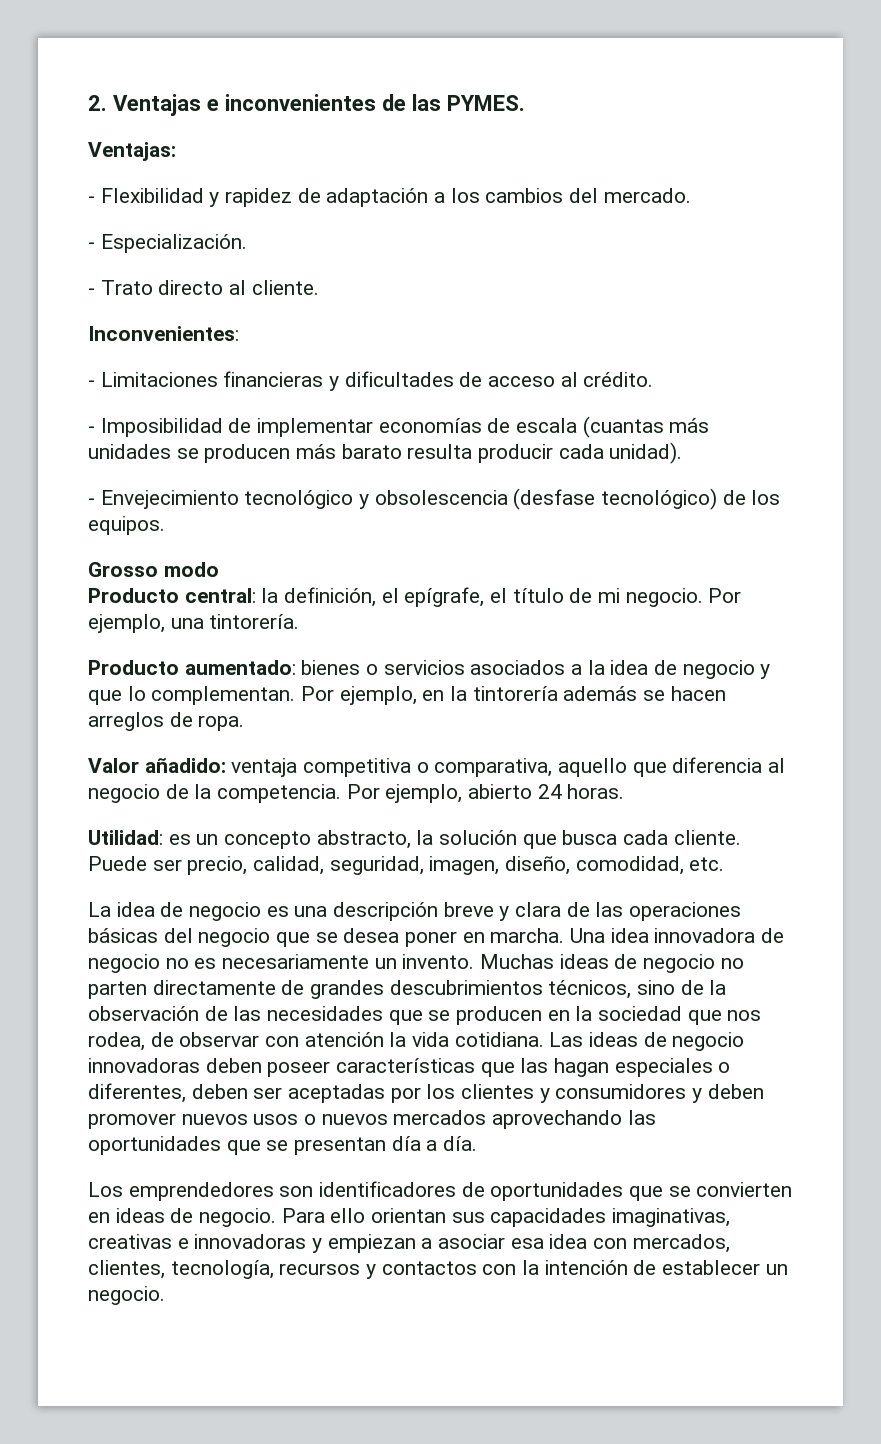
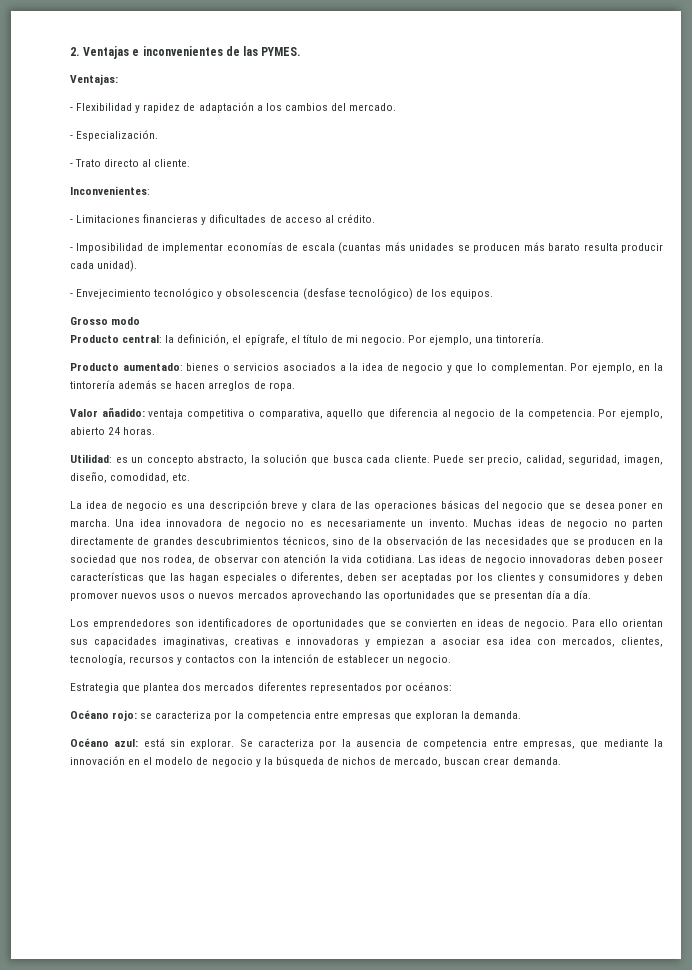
(165, 1295) none -> [70,682,452,693] [70,710,522,721] [70,738,663,749] [70,756,561,767] // Estrategia que plantea dos mercados diferentes representados por océanos: // Océano rojo: se caracteriza por la competencia entre empresas que exploran la demanda. // Océano azul: está sin explorar. Se caracteriza por la ausencia de competencia entre empresas, que mediante la innovación en el modelo de negocio y la búsqueda de nichos de mercado, buscan crear demanda.

